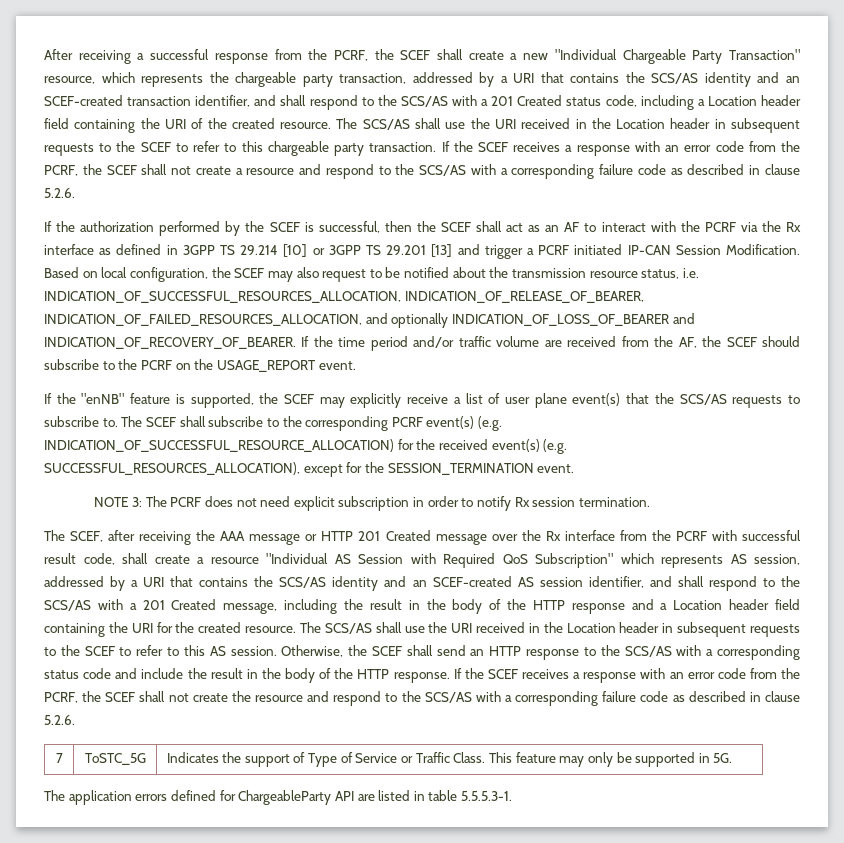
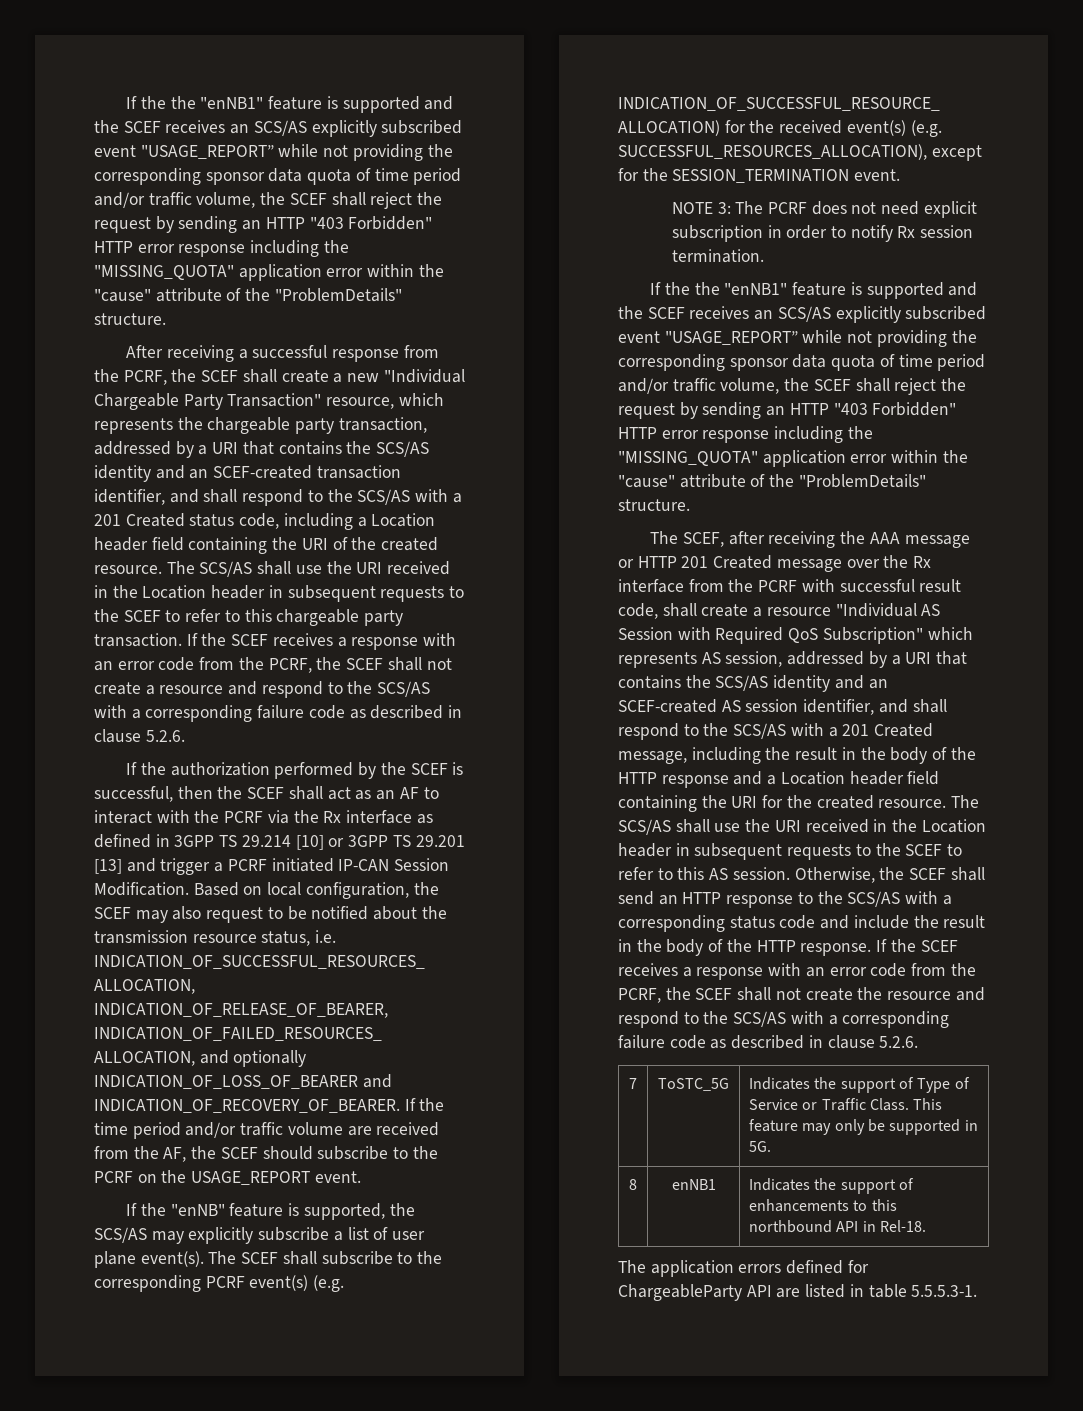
(44, 54) none -> [126,96,454,113] [94,120,463,137] [94,144,453,161] [94,168,462,185] [94,192,443,209] [94,216,433,233] [94,240,349,257] [94,264,444,281] [94,288,402,302] [94,313,166,325] If the the "enNB1" feature is supported and the SCEF receives an SCS/AS explicitly subscribed event "USAGE_REPORT” while not providing the corresponding sponsor data quota of time period and/or traffic volume, the SCEF shall reject the request by sending an HTTP "403 Forbidden" HTTP error response including the "MISSING_QUOTA" application error within the "cause" attribute of the "ProblemDetails" structure. //
[284,394,314,404] SCEF -> [94,1227,147,1243] SCS/AS
[407,394,449,404] receive -> [258,1227,330,1241] subscribe
[572,393,800,408] [44,416,118,427] event(s) that the SCS/AS requests to subscribe to. -> [140,1251,204,1267] event(s).
(650, 502) none -> [650,282,978,299] [618,306,987,323] [618,330,977,347] [618,354,986,371] [618,378,967,395] [618,402,957,419] [618,426,873,443] [618,450,968,467] [618,474,926,488] [618,499,690,511] // If the the "enNB1" feature is supported and the SCEF receives an SCS/AS explicitly subscribed event "USAGE_REPORT” while not providing the corresponding sponsor data quota of time period and/or traffic volume, the SCEF shall reject the request by sending an HTTP "403 Forbidden" HTTP error response including the "MISSING_QUOTA" application error within the "cause" attribute of the "ProblemDetails" structure.
(733, 758) none -> [629,1179,637,1190] [671,1179,716,1190] [749,1178,915,1194] [749,1199,897,1212] [749,1220,927,1233] // 8 | enNB1 | Indicates the support of enhancements to this northbound API in Rel-18.

